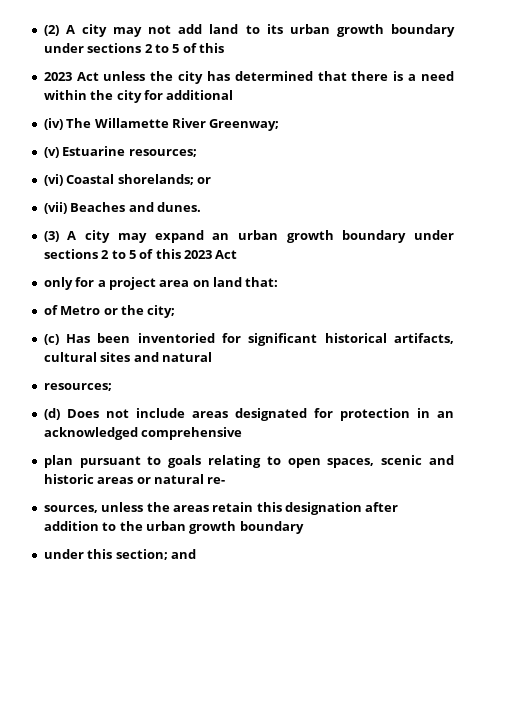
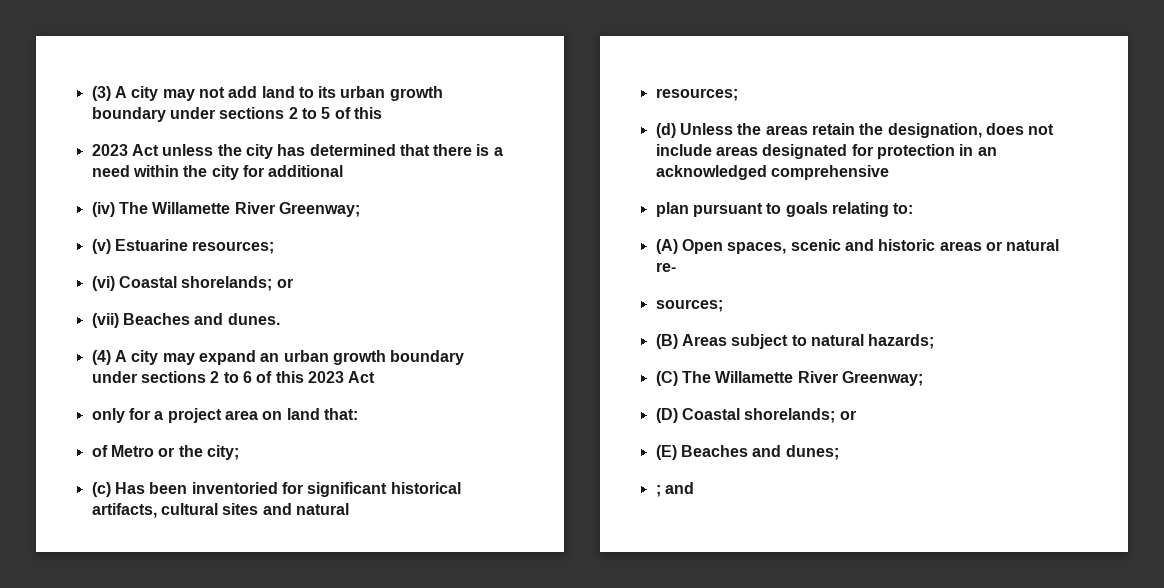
[43,25,59,36] (2) -> [91,86,111,101] (3)
[43,231,59,242] (3) -> [91,350,111,365] (4)
[128,250,136,259] 5 -> [242,371,252,383] 6
[66,409,99,418] Does -> [679,123,1024,138] Unless the areas retain the designation, does
[266,456,321,468] to open -> [893,203,914,214] [655,239,723,254] to: // (A) Open
[43,502,399,515] [43,521,304,534] [43,549,168,560] sources, unless the areas retain this designation after addition to the urban growth boundary // under this section; -> [655,299,723,312] [655,334,935,349] [655,371,923,386] [655,408,856,423] [655,445,839,460] [655,485,661,497] sources; // (B) Areas subject to natural hazards; // (C) The Willamette River Greenway; // (D) Coastal shorelands; or // (E) Beaches and dunes; // ;

